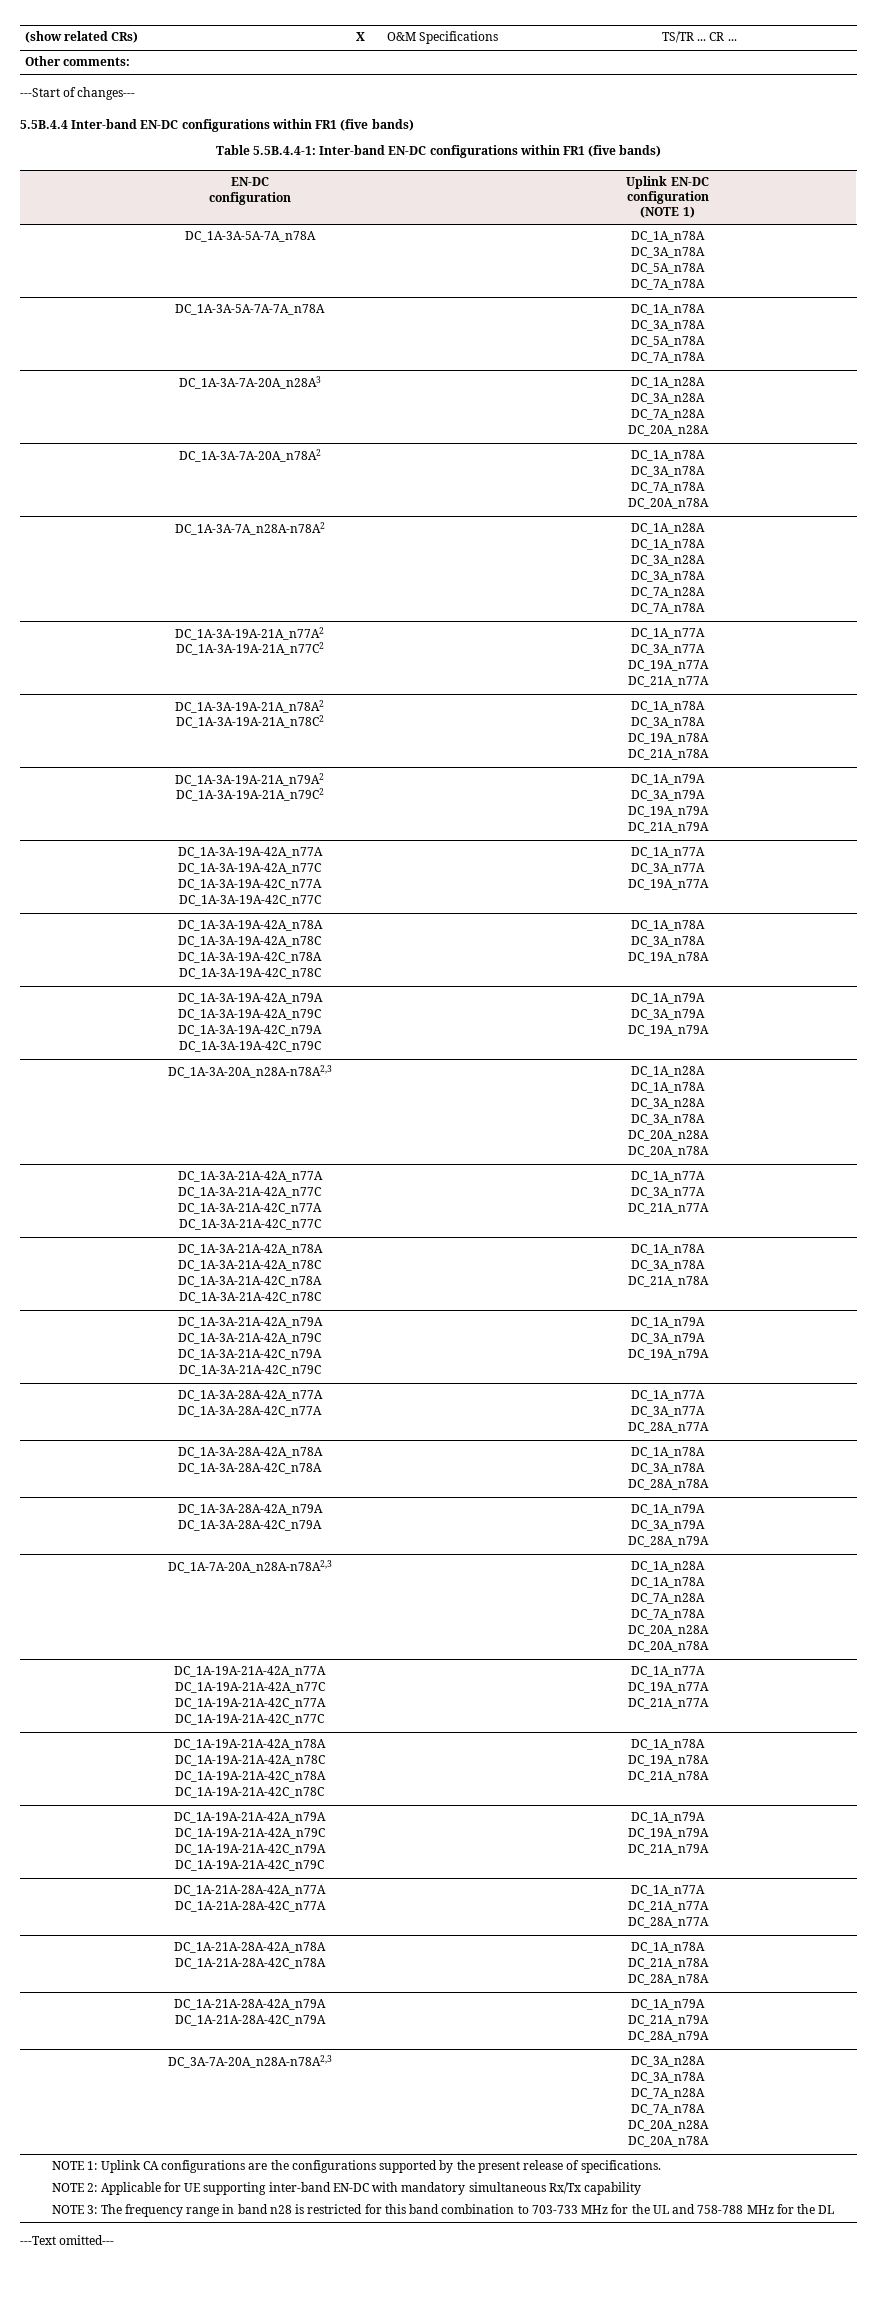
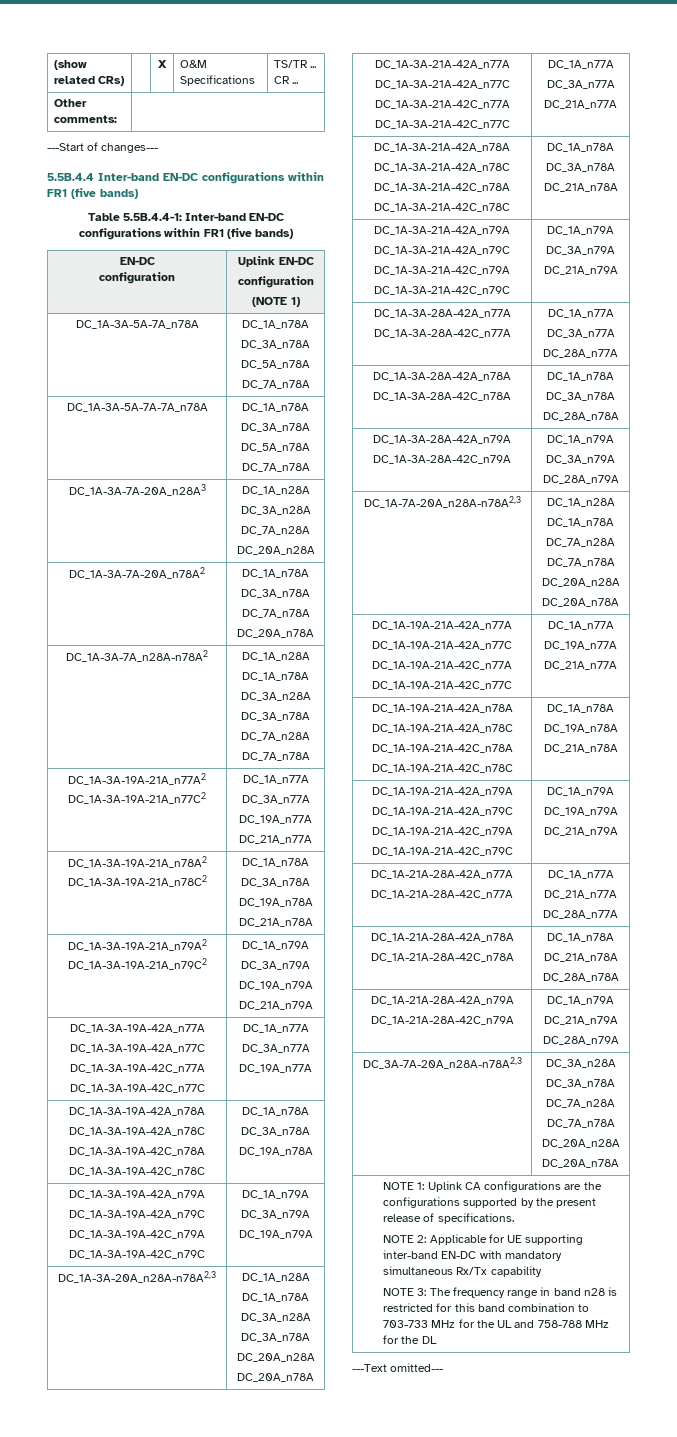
[627,1349,709,1360] DC_19A_n79A -> [543,266,618,275] DC_21A_n79A

